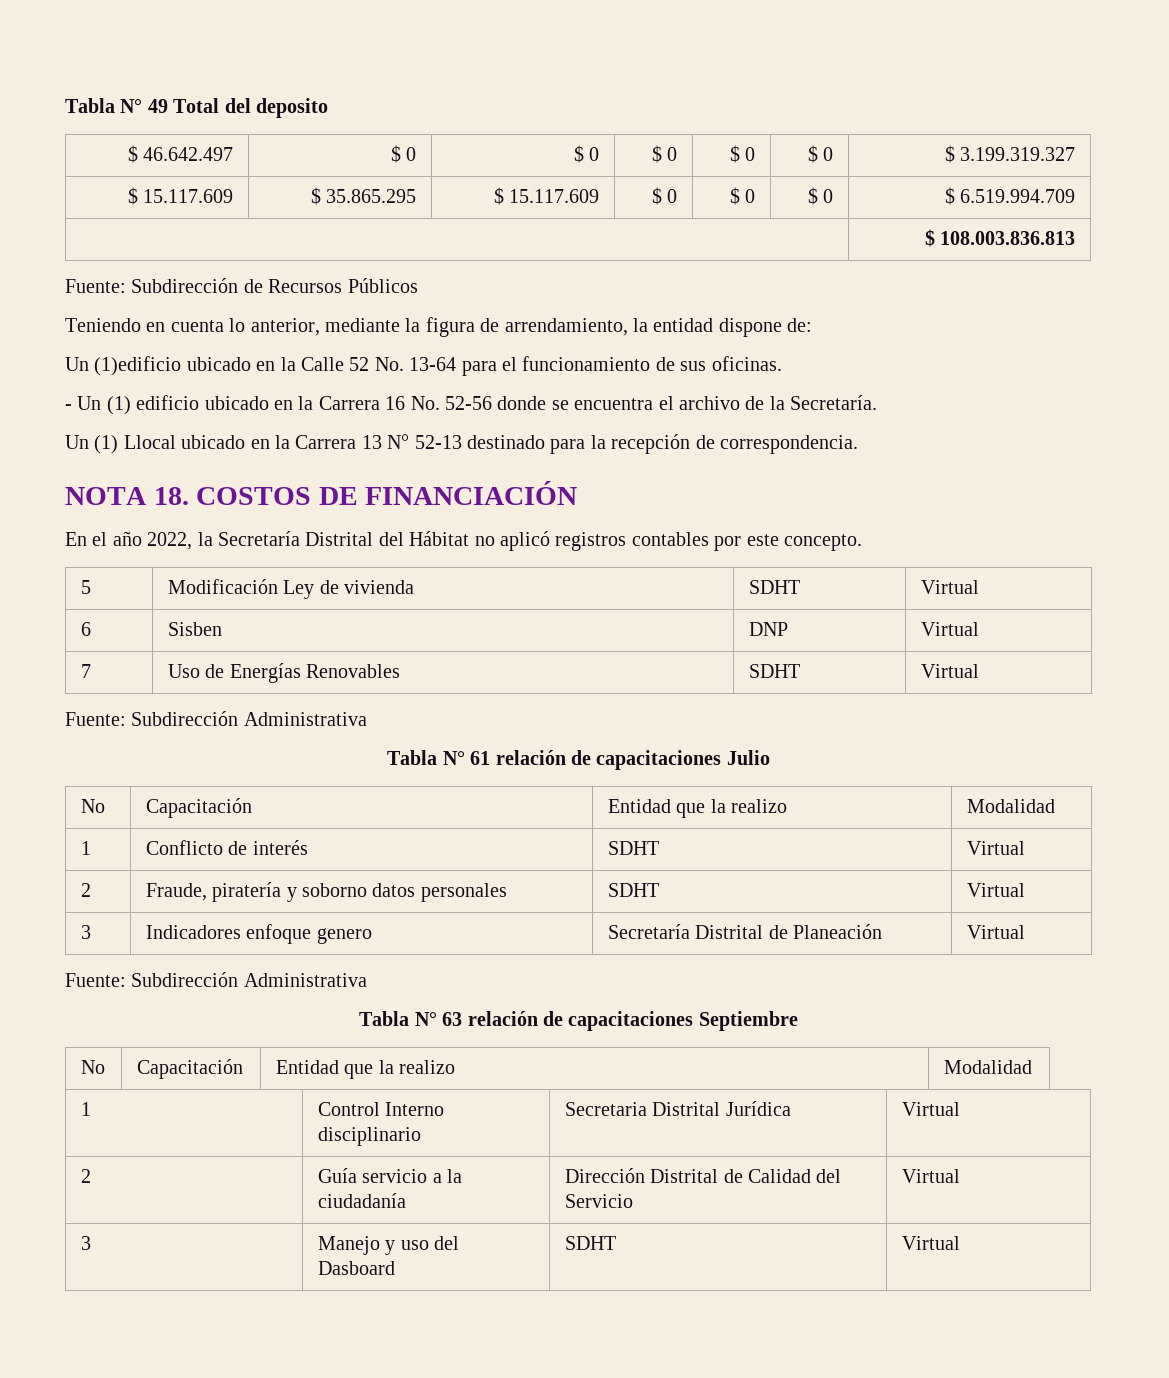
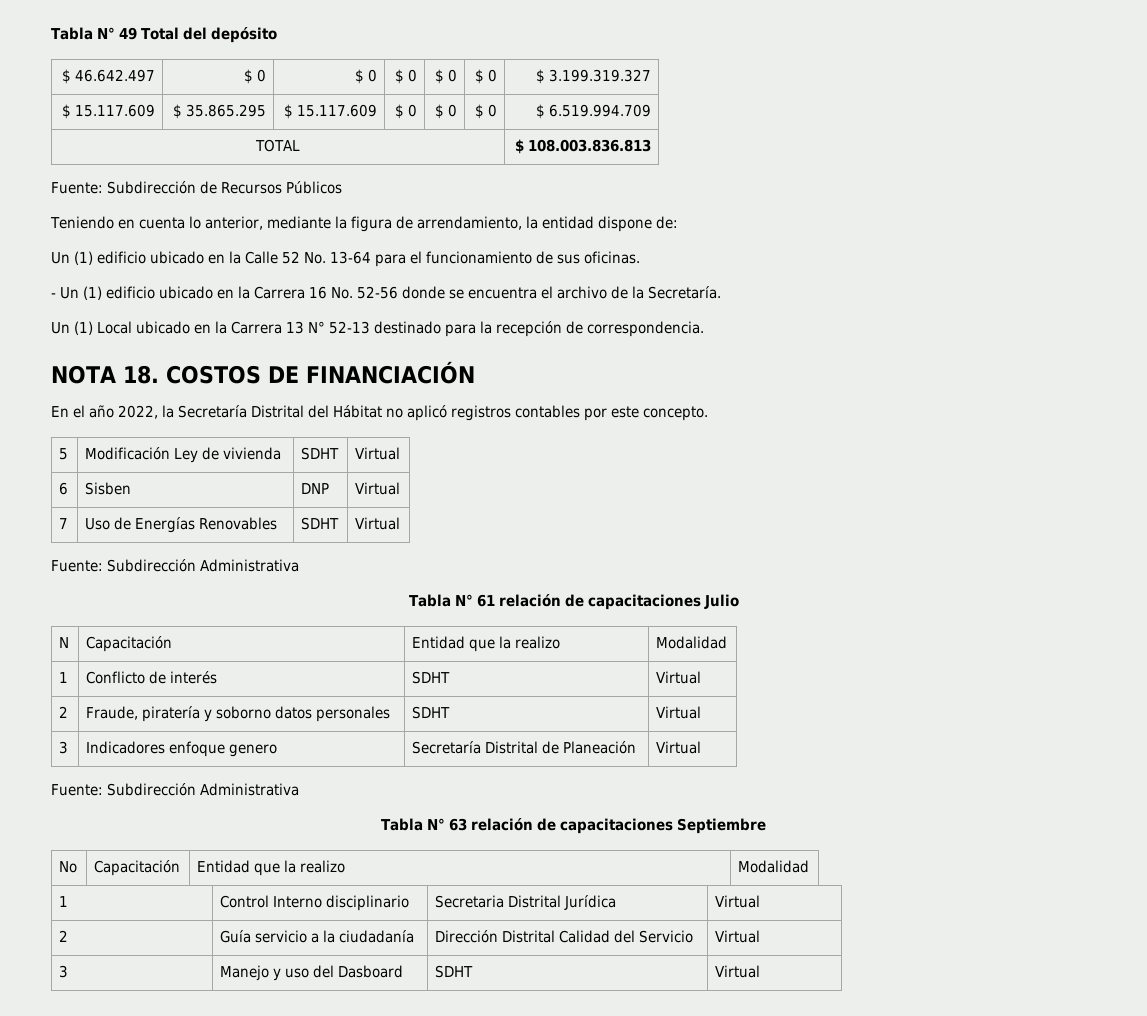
[256,98,328,118] deposito -> [210,27,277,43] depósito
(1076, 196) none -> [255,139,301,152] TOTAL
[94,356,182,376] (1)edificio -> [74,251,146,265] (1) edificio
[123,435,176,449] Llocal -> [97,321,132,334] Local
[80,799,105,813] No -> [59,637,70,648] N
[723,1169,743,1183] de -> (556, 936) none

